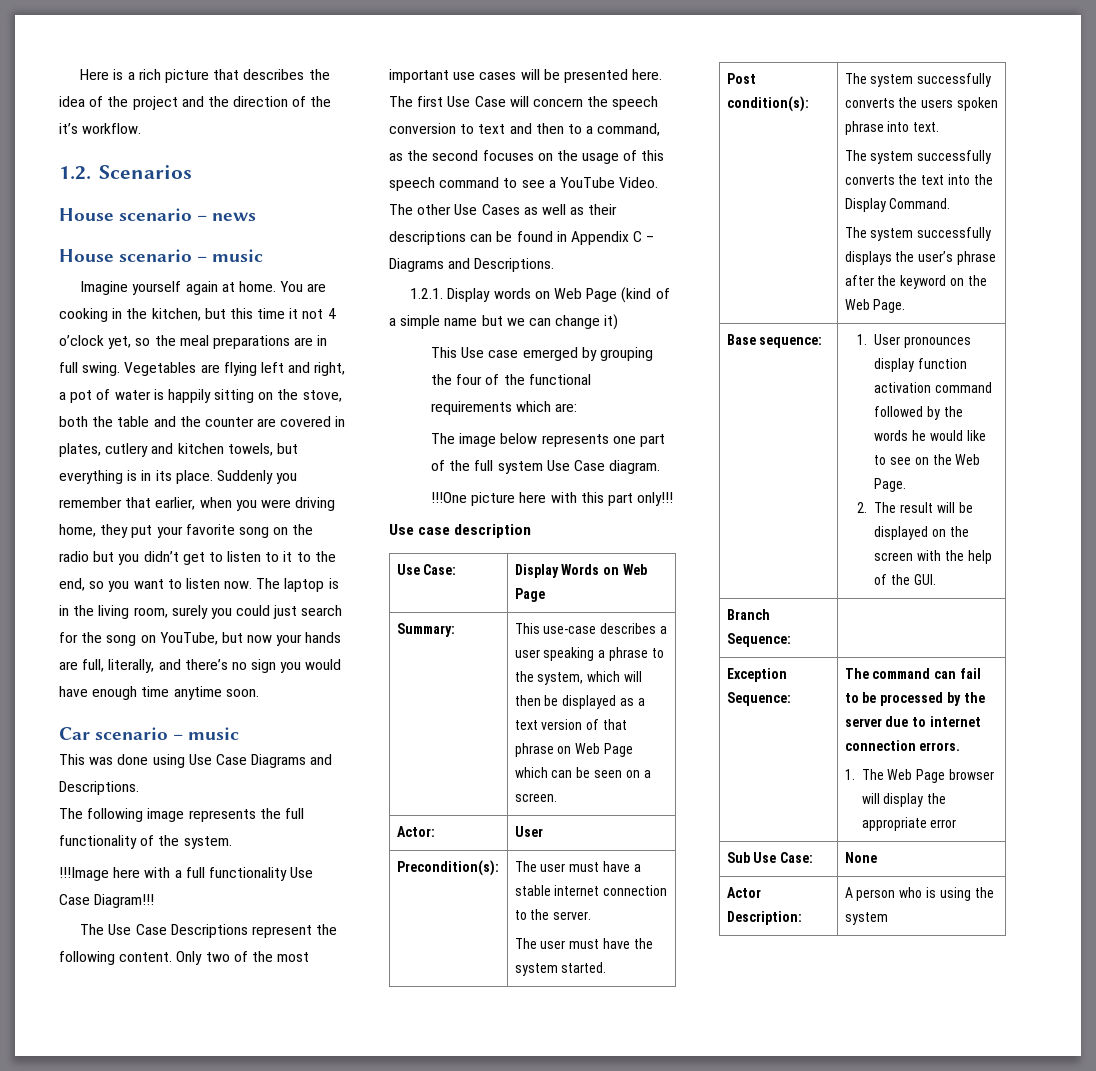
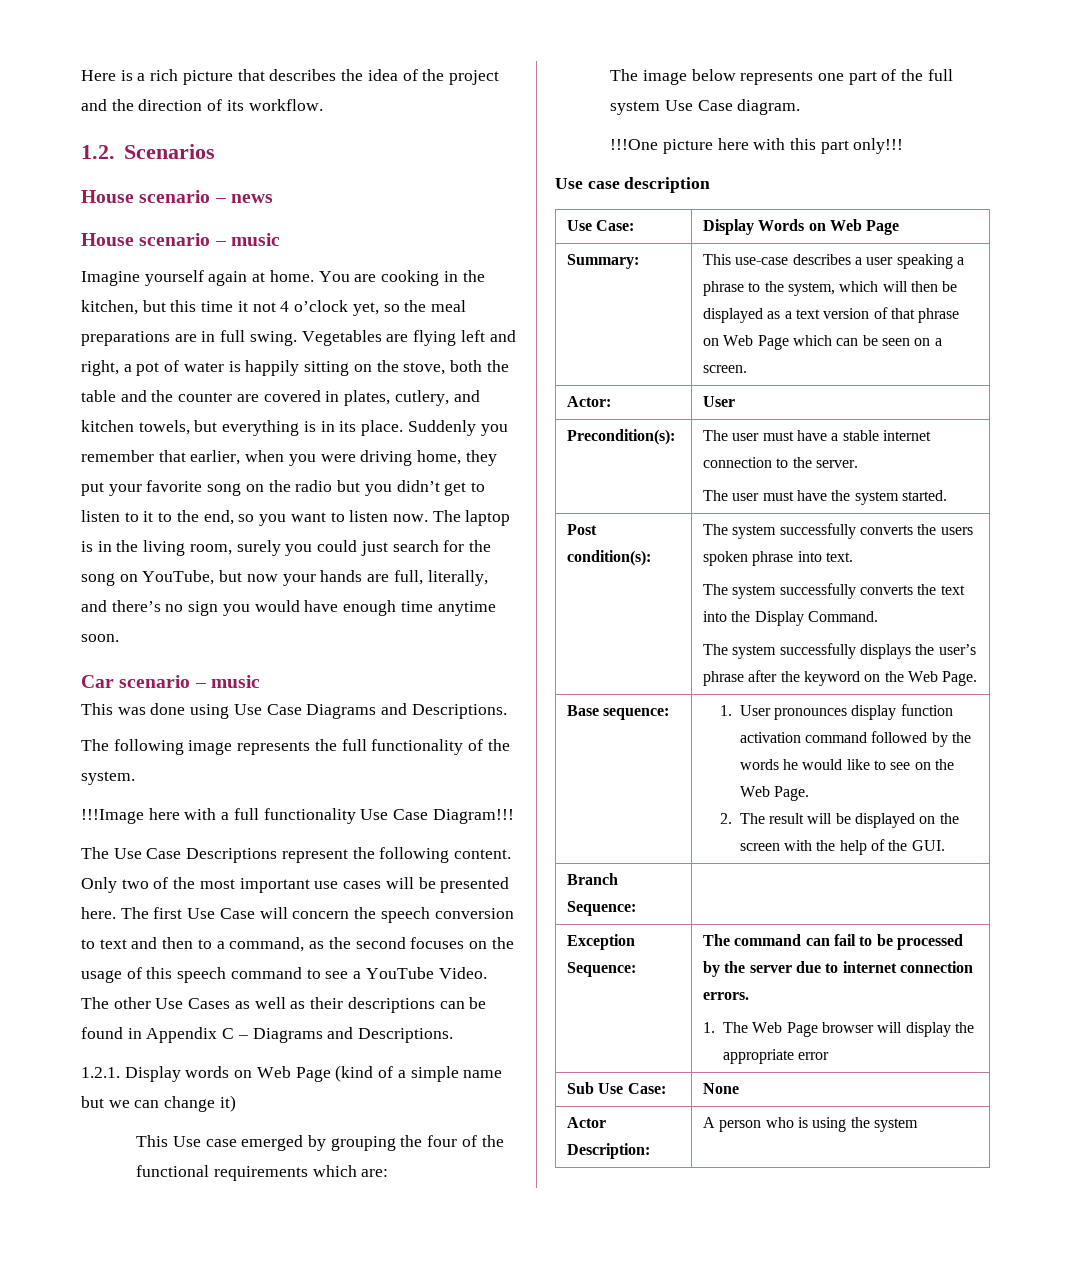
[310,96,332,107] [59,123,78,134] the it’s -> [226,100,244,111] its
[105,443,149,457] cutlery -> [394,390,449,406] cutlery,

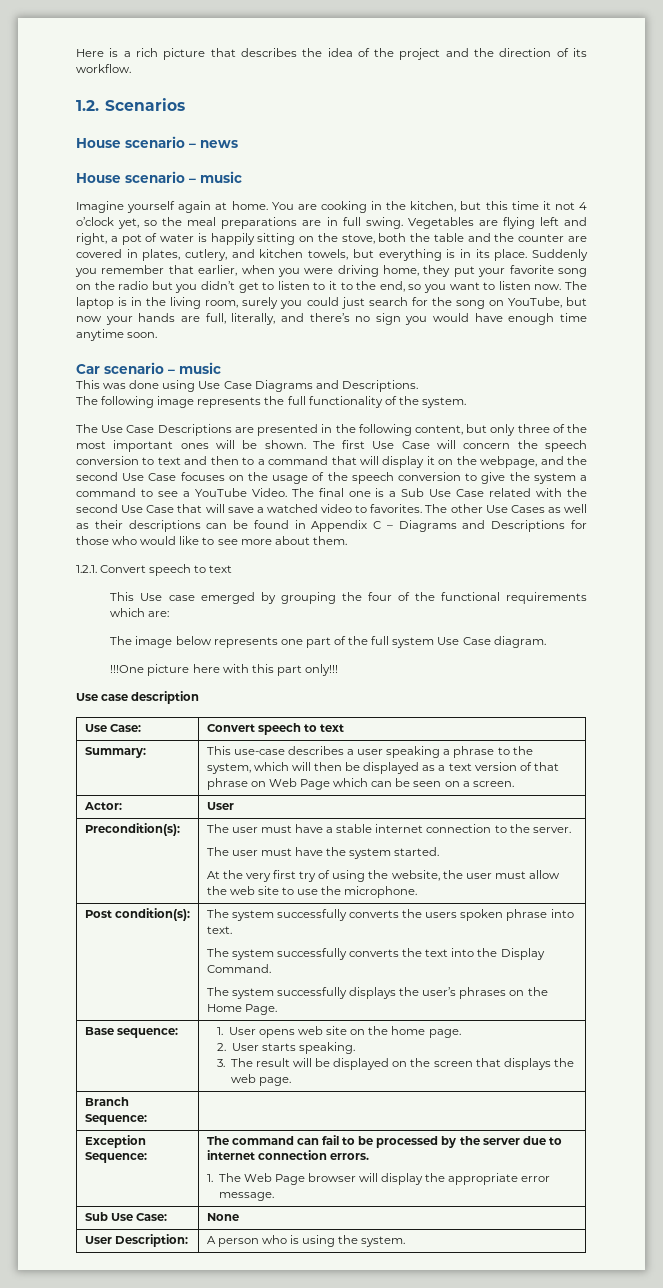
[81,808,514,824] [81,847,512,863] [81,877,510,893] [81,907,116,919] !!!Image here with a full functionality Use Case Diagram!!! // The Use Case Descriptions represent the following content. Only two of the most important use cases will be presented here. -> [76,424,587,436] [76,440,306,452] The Use Case Descriptions are presented in the following content, but only three of the most important ones will be shown.
[229,937,406,952] command, as the second -> [268,456,587,468] [76,472,177,481] command that will display it on the webpage, and the second Use Case
[146,967,227,983] this speech -> [327,472,587,484] the speech conversion to give the system a
(109, 1003) none -> [318,488,587,497] [76,504,448,513] final one is a Sub Use Case related with the second Use Case that will save a watched video to favorites. The
[358,1028,454,1043] [81,1065,503,1082] [81,1095,236,1112] Descriptions. // 1.2.1. Display words on Web Page (kind of a simple name but we can change it) -> [491,520,587,532] [76,536,347,545] [76,564,233,576] Descriptions for those who would like to see more about them. // 1.2.1. Convert speech to text
[703,219,900,235] Display Words on Web Page -> [206,723,345,735] Convert speech to text
(947, 495) none -> [206,870,561,882] [206,886,418,898] // At the very first try of using the website, the user must allow the web site to use the microphone.
[703,670,938,686] phrase after the keyword on the Web -> [459,987,548,999] [206,1004,242,1012] phrases on the Home
[773,704,953,720] [739,731,971,747] [739,759,954,770] [739,786,809,801] [719,813,732,824] pronounces display function activation command followed by the words he would like to see on the Web Page. // 2. -> [258,1026,461,1038] [217,1042,356,1054] [217,1059,226,1067] opens web site on the home page. // 2. User starts speaking. // 3.
[783,839,945,855] with the help of the GUI. -> [475,1058,574,1070] [230,1074,291,1086] that displays the web page.
(830, 1056) none -> [218,1192,274,1201] message.
[567,1117,607,1128] Actor -> [84,1236,112,1244] User
[873,1118,918,1132] system -> [361,1236,406,1247] system.

